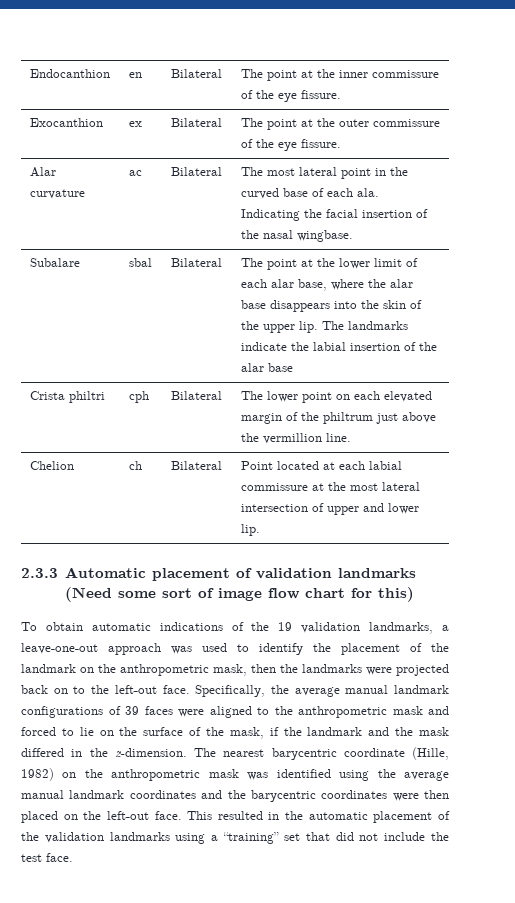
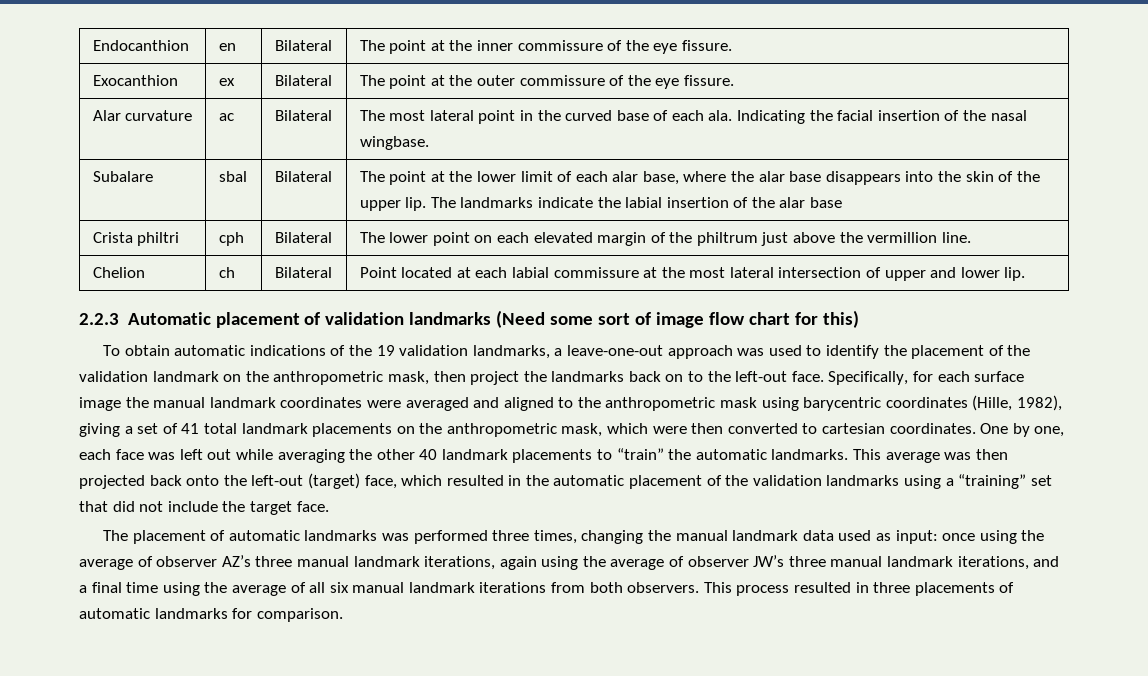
[21,568,58,578] 2.3.3 -> [79,313,119,325] 2.2.3
(449, 647) none -> [79,371,148,382] validation
(276, 668) none -> [470,371,520,385] project
[366,664,449,676] were projected -> (625, 376) none
[270,685,449,697] [21,706,204,718] the average manual landmark configurations of 39 faces were -> [913,371,1025,382] [79,397,500,411] for each surface image the manual landmark coordinates were averaged and
[428,706,449,715] [21,727,449,739] [21,747,449,760] [21,768,450,781] [21,790,449,802] [21,811,213,823] and forced to lie on the surface of the mask, if the landmark and the mask differed in the z-dimension. The nearest barycentric coordinate (Hille, 1982) on the anthropometric mask was identified using the average manual landmark coordinates and the barycentric coordinates were then placed on the left-out face. This -> [761,395,1063,411] [79,423,1065,437] [79,448,1008,463] [79,473,443,489] using barycentric coordinates (Hille, 1982), giving a set of 41 total landmark placements on the anthropometric mask, which were then converted to cartesian coordinates. One by one, each face was left out while averaging the other 40 landmark placements to “train” the automatic landmarks. This average was then projected back onto the left-out (target) face, which
[21,853,73,862] test face. -> [249,501,329,515] [103,530,1045,544] [79,555,1060,570] [79,582,1015,596] [79,608,343,622] target face. // The placement of automatic landmarks was performed three times, changing the manual landmark data used as input: once using the average of observer AZ’s three manual landmark iterations, again using the average of observer JW’s three manual landmark iterations, and a final time using the average of all six manual landmark iterations from both observers. This process resulted in three placements of automatic landmarks for comparison.

